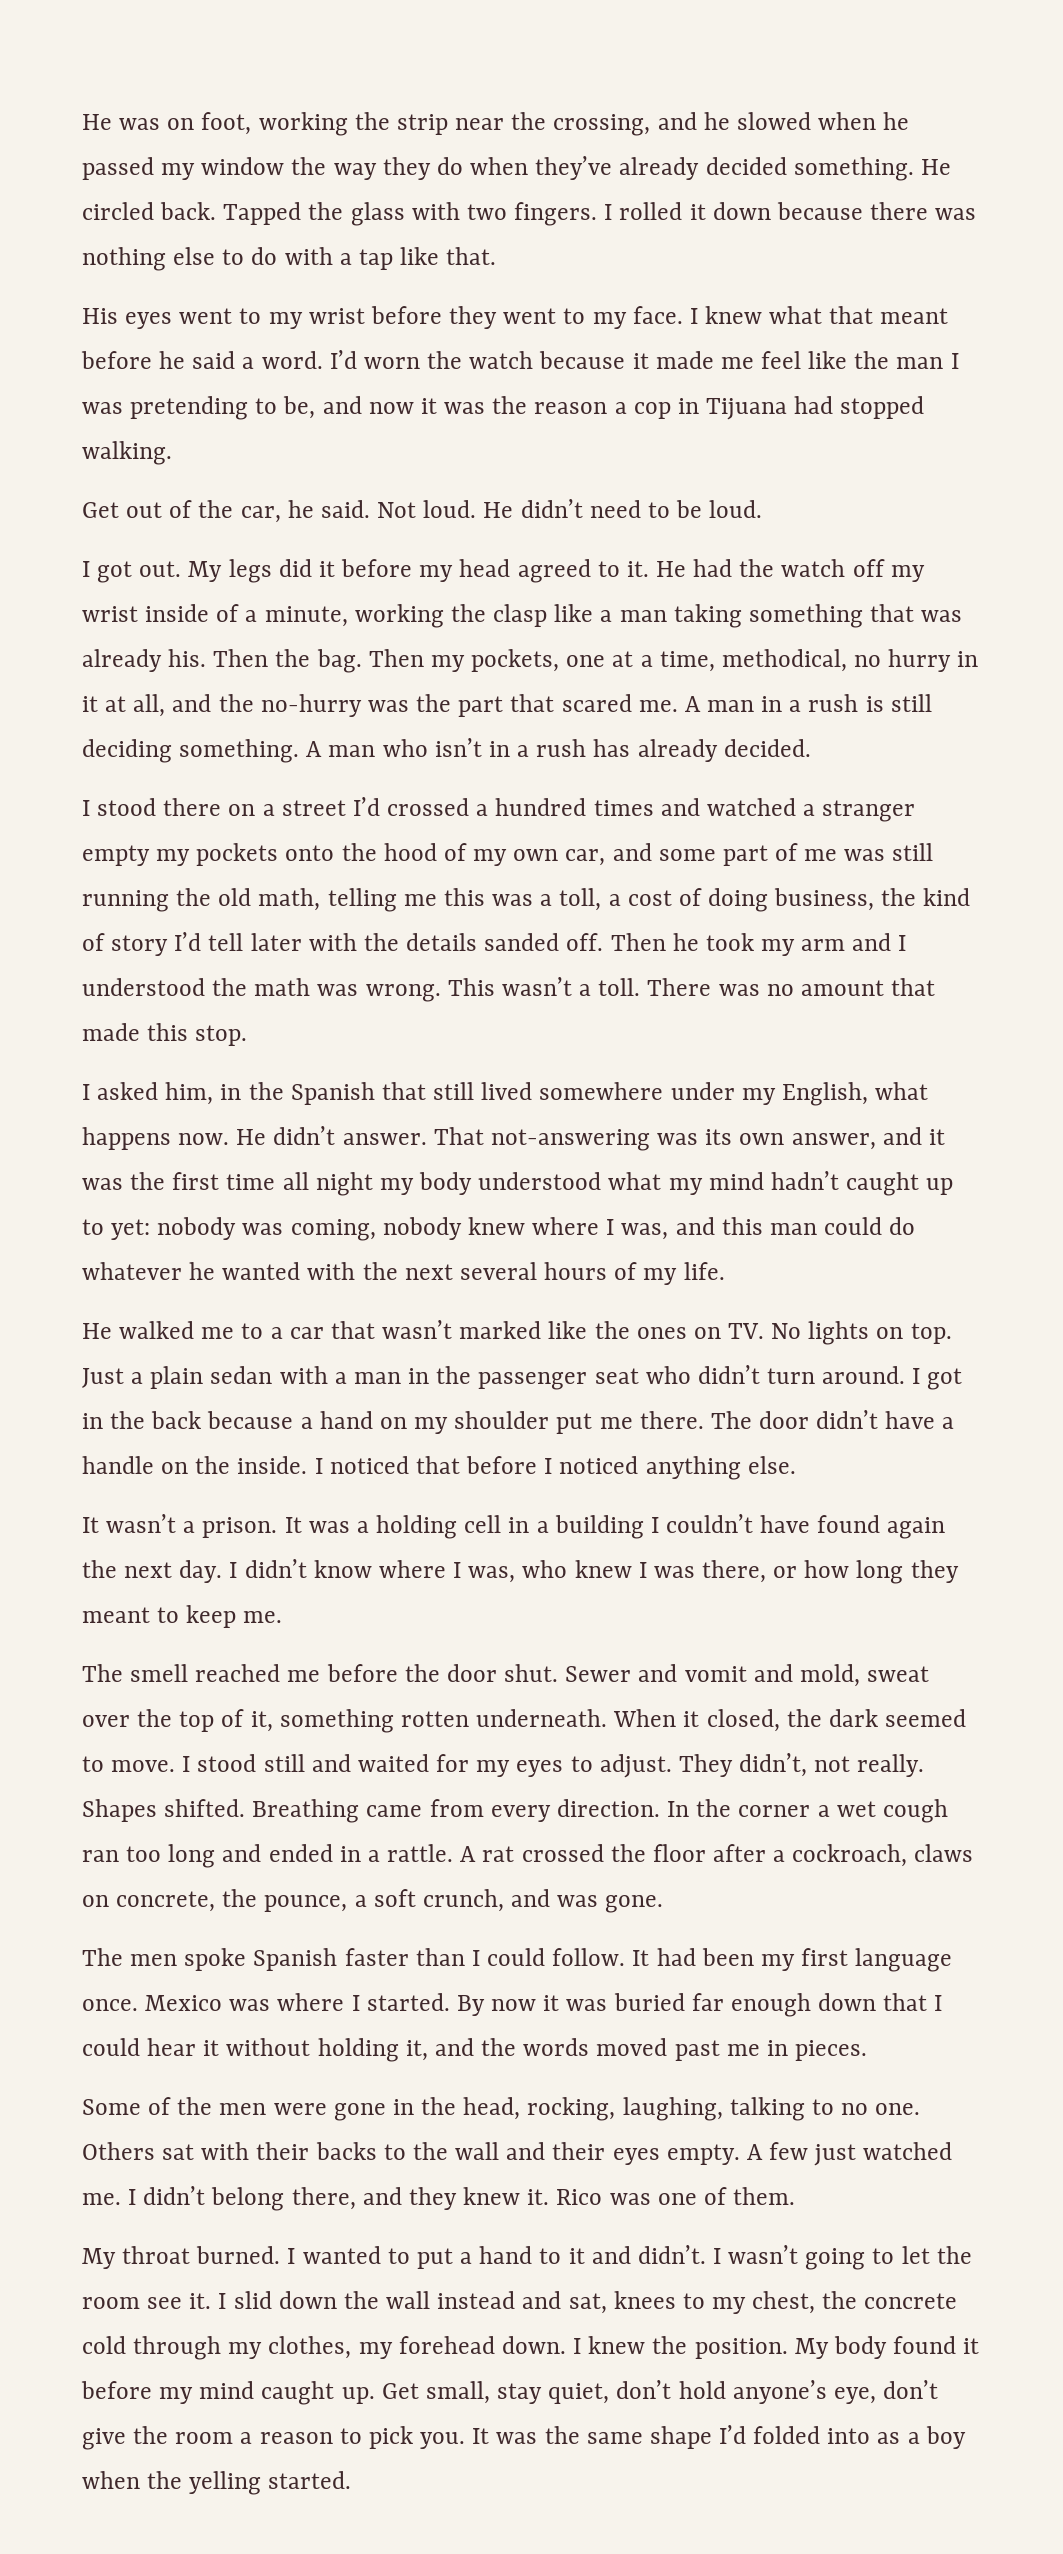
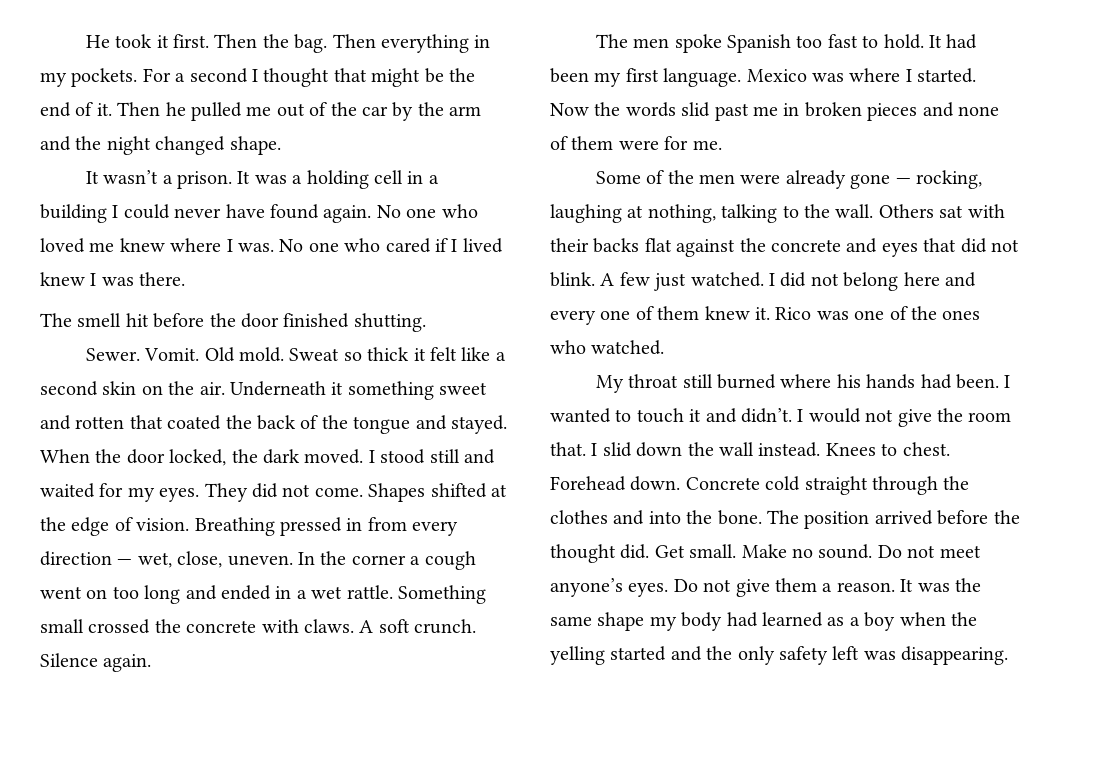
[82,112,910,136] [82,156,951,181] [82,202,977,226] [82,247,497,271] [82,306,949,329] [81,350,959,369] [82,396,925,420] [82,441,172,465] [82,499,763,523] [82,559,925,583] [82,604,963,628] [82,649,979,673] [82,694,932,717] [82,738,811,763] [82,797,916,822] [82,843,934,866] [82,888,971,912] [82,932,907,956] [82,977,936,1002] [82,1023,248,1046] [82,1082,929,1106] [82,1126,945,1151] [82,1171,954,1196] [82,1217,916,1241] [82,1262,725,1285] [82,1320,952,1345] [82,1365,963,1390] [82,1410,955,1434] [82,1456,796,1480] He was on foot, working the strip near the crossing, and he slowed when he passed my window the way they do when they’ve already decided something. He circled back. Tapped the glass with two fingers. I rolled it down because there was nothing else to do with a tap like that. // His eyes went to my wrist before they went to my face. I knew what that meant before he said a word. I’d worn the watch because it made me feel like the man I was pretending to be, and now it was the reason a cop in Tijuana had stopped walking. // Get out of the car, he said. Not loud. He didn’t need to be loud. // I got out. My legs did it before my head agreed to it. He had the watch off my wrist inside of a minute, working the clasp like a man taking something that was already his. Then the bag. Then my pockets, one at a time, methodical, no hurry in it at all, and the no-hurry was the part that scared me. A man in a rush is still deciding something. A man who isn’t in a rush has already decided. // I stood there on a street I’d crossed a hundred times and watched a stranger empty my pockets onto the hood of my own car, and some part of me was still running the old math, telling me this was a toll, a cost of doing business, the kind of story I’d tell later with the details sanded off. Then he took my arm and I understood the math was wrong. This wasn’t a toll. There was no amount that made this stop. // I asked him, in the Spanish that still lived somewhere under my English, what happens now. He didn’t answer. That not-answering was its own answer, and it was the first time all night my body understood what my mind hadn’t caught up to yet: nobody was coming, nobody knew where I was, and this man could do whatever he wanted with the next several hours of my life. // He walked me to a car that wasn’t marked like the ones on TV. No lights on top. Just a plain sedan with a man in the passenger seat who didn’t turn around. I got in the back because a hand on my shoulder put me there. The door didn’t have a handle on the inside. I noticed that before I noticed anything else. -> [85,34,491,53] [40,68,475,87] [40,102,482,121] [40,136,281,155] He took it first. Then the bag. Then everything in my pockets. For a second I thought that might be the end of it. Then he pulled me out of the car by the arm and the night changed shape.
[666,1514,946,1539] [82,1559,959,1584] [82,1605,283,1628] couldn’t have found again the next day. I didn’t know where I was, who knew I was there, or how long they meant to keep me. -> [123,204,478,223] [40,238,503,253] [40,272,186,286] could never have found again. No one who loved me knew where I was. No one who cared if I lived knew I was there.
[195,1664,321,1682] reached me -> [125,313,149,327] hit
[504,1664,930,1687] [82,1709,967,1733] [82,1756,176,1772] shut. Sewer and vomit and mold, sweat over the top of it, something rotten underneath. When it closed, the dark seemed to move. -> [283,313,426,332] [85,347,506,362] [40,381,488,400] [40,415,507,434] [40,449,364,466] finished shutting. // Sewer. Vomit. Old mold. Sweat so thick it felt like a second skin on the air. Underneath it something sweet and rotten that coated the back of the tongue and stayed. When the door locked, the dark moved.
[516,1753,925,1778] [82,1799,660,1823] eyes to adjust. They didn’t, not really. Shapes shifted. Breathing came from every direction. -> [159,483,507,502] [40,517,459,536] [40,551,293,568] eyes. They did not come. Shapes shifted at the edge of vision. Breathing pressed in from every direction — wet, close, uneven.
[836,1799,948,1823] [82,1850,119,1862] wet cough ran -> [424,551,476,570] [40,586,108,599] cough went on
[387,1844,974,1867] [82,1889,664,1913] rattle. A rat crossed the floor after a cockroach, claws on concrete, the pounce, a soft crunch, and was gone. -> [311,585,486,604] [40,619,477,634] [40,653,152,672] wet rattle. Something small crossed the concrete with claws. A soft crunch. Silence again.
[344,1948,626,1966] faster than I could follow. -> [796,34,924,49] too fast to hold.
[855,1948,953,1972] [82,1999,138,2011] language once. -> [663,68,742,87] language.
[456,1993,943,2017] [82,2038,474,2062] By now it was buried far enough down that I could hear it without holding it, and -> [550,103,589,116] Now
[596,2038,668,2056] moved -> [681,102,711,117] slid
[795,2040,868,2061] pieces. -> [804,102,999,121] [550,136,722,150] broken pieces and none of them were for me.
[333,2097,921,2121] gone in the head, rocking, laughing, talking to no one. -> [785,170,982,189] [550,204,874,223] already gone — rocking, laughing at nothing, talking to the wall.
[383,2142,953,2166] [82,2186,457,2211] to the wall and their eyes empty. A few just watched me. I didn’t belong there, and they -> [644,238,1019,257] [550,272,976,291] [550,306,700,325] flat against the concrete and eyes that did not blink. A few just watched. I did not belong here and every one of them
[733,2187,796,2205] [82,2245,972,2270] [82,2293,212,2309] them. // My throat burned. I wanted to put a hand to it and didn’t. I wasn’t going to let the room see it. -> [911,306,981,320] [550,340,665,355] [595,374,1011,393] [550,408,1012,427] [550,442,586,456] the ones who watched. // My throat still burned where his hands had been. I wanted to touch it and didn’t. I would not give the room that.
[437,2291,958,2314] [82,2336,980,2360] [81,2380,939,2405] [82,2426,466,2450] instead and sat, knees to my chest, the concrete cold through my clothes, my forehead down. I knew the position. My body found it before my mind caught up. Get small, stay quiet, don’t hold anyone’s eye, don’t give the room a reason to pick you. -> [758,442,950,457] [550,476,970,495] [550,510,1020,529] [550,544,981,563] [550,578,895,597] instead. Knees to chest. Forehead down. Concrete cold straight through the clothes and into the bone. The position arrived before the thought did. Get small. Make no sound. Do not meet anyone’s eyes. Do not give them a reason.
[719,2425,871,2444] I’d folded into -> [649,612,823,631] my body had learned
[268,2471,352,2489] started. -> [610,646,1009,665] started and the only safety left was disappearing.

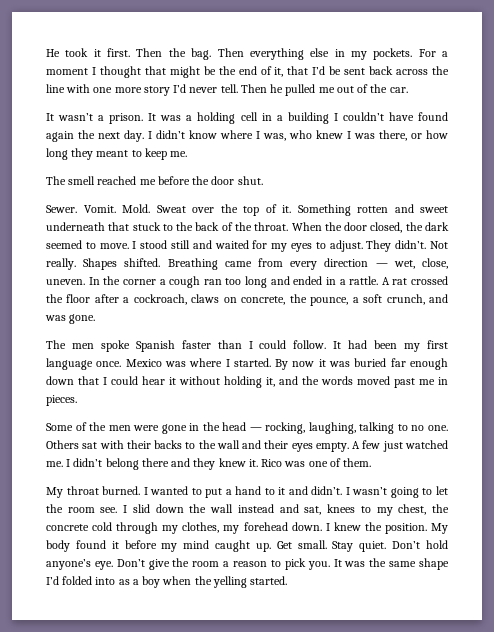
(469, 43) none -> [310,48,330,57] else
[189,68,248,83] second -> [46,68,88,75] moment
[96,103,112,116] it. -> [274,66,449,77] [46,84,238,96] it, that I’d be sent back across the line with one more story I’d never tell.
[362,102,482,121] [40,136,281,155] car by the arm and the night changed shape. -> [389,87,408,93] car.
[123,204,478,223] [40,238,503,253] [40,272,186,286] could never have found again. No one who loved me knew where I was. No one who cared if I lived knew I was there. -> [342,112,448,121] [46,130,448,142] [46,148,188,160] couldn’t have found again the next day. I didn’t know where I was, who knew I was there, or how long they meant to keep me.
[125,313,149,327] hit -> [97,176,156,185] reached me
[283,313,426,332] finished shutting. -> [237,176,263,185] shut.
[204,347,506,362] [40,381,488,400] [40,415,222,430] Old mold. Sweat so thick it felt like a second skin on the air. Underneath it something sweet and rotten that coated -> [122,204,448,216] [46,222,173,231] Mold. Sweat over the top of it. Something rotten and sweet underneath that stuck to
[353,415,507,434] tongue and stayed. -> [254,222,289,231] throat.
[169,449,227,466] locked, -> [370,222,403,233] closed,
[304,449,364,464] moved. -> [46,240,129,249] seemed to move.
[159,483,507,502] [40,517,363,536] eyes. They did not come. Shapes shifted at the edge of vision. Breathing pressed in -> [291,240,449,252] [46,258,252,270] eyes to adjust. They didn’t. Not really. Shapes shifted. Breathing came
[40,586,108,599] went on -> [203,279,222,285] ran
[311,585,486,604] [40,619,477,634] [40,653,152,672] wet rattle. Something small crossed the concrete with claws. A soft crunch. Silence again. -> [349,276,448,285] [46,294,448,306] [45,314,96,324] rattle. A rat crossed the floor after a cockroach, claws on concrete, the pounce, a soft crunch, and was gone.
[796,34,924,49] too fast to hold. -> [181,340,327,349] faster than I could follow.
[663,68,742,87] language. -> [46,358,122,370] language once.
[550,103,589,116] Now -> [275,358,449,370] [46,376,298,388] By now it was buried far enough down that I could hear it without holding it, and
[681,102,711,117] slid -> [357,376,390,385] moved
[804,102,999,121] [550,136,722,150] broken pieces and none of them were for me. -> [46,395,77,406] pieces.
[785,170,982,189] [550,204,874,223] already gone — rocking, laughing at nothing, talking to the wall. -> [161,422,449,434] gone in the head — rocking, laughing, talking to no one.
[644,238,1019,257] [550,272,976,291] [550,306,700,325] flat against the concrete and eyes that did not blink. A few just watched. I did not belong here and every one of them -> [185,440,448,452] [46,458,216,470] to the wall and their eyes empty. A few just watched me. I didn’t belong there and they
[911,306,981,320] [550,340,665,355] [595,374,1011,393] [550,408,1012,427] [550,442,586,456] the ones who watched. // My throat still burned where his hands had been. I wanted to touch it and didn’t. I would not give the room that. -> [343,458,372,467] [46,486,448,498] [46,504,118,513] them. // My throat burned. I wanted to put a hand to it and didn’t. I wasn’t going to let the room see.
[758,442,950,457] [550,476,970,495] [550,510,1020,529] [550,544,981,563] [550,578,895,597] instead. Knees to chest. Forehead down. Concrete cold straight through the clothes and into the bone. The position arrived before the thought did. Get small. Make no sound. Do not meet anyone’s eyes. Do not give them a reason. -> [237,504,450,516] [46,522,448,534] [46,540,448,552] [46,558,330,570] instead and sat, knees to my chest, the concrete cold through my clothes, my forehead down. I knew the position. My body found it before my mind caught up. Get small. Stay quiet. Don’t hold anyone’s eye. Don’t give the room a reason to pick you.
[649,612,823,631] my body had learned -> [46,576,116,585] I’d folded into
[610,646,1009,665] started and the only safety left was disappearing. -> [250,576,288,585] started.

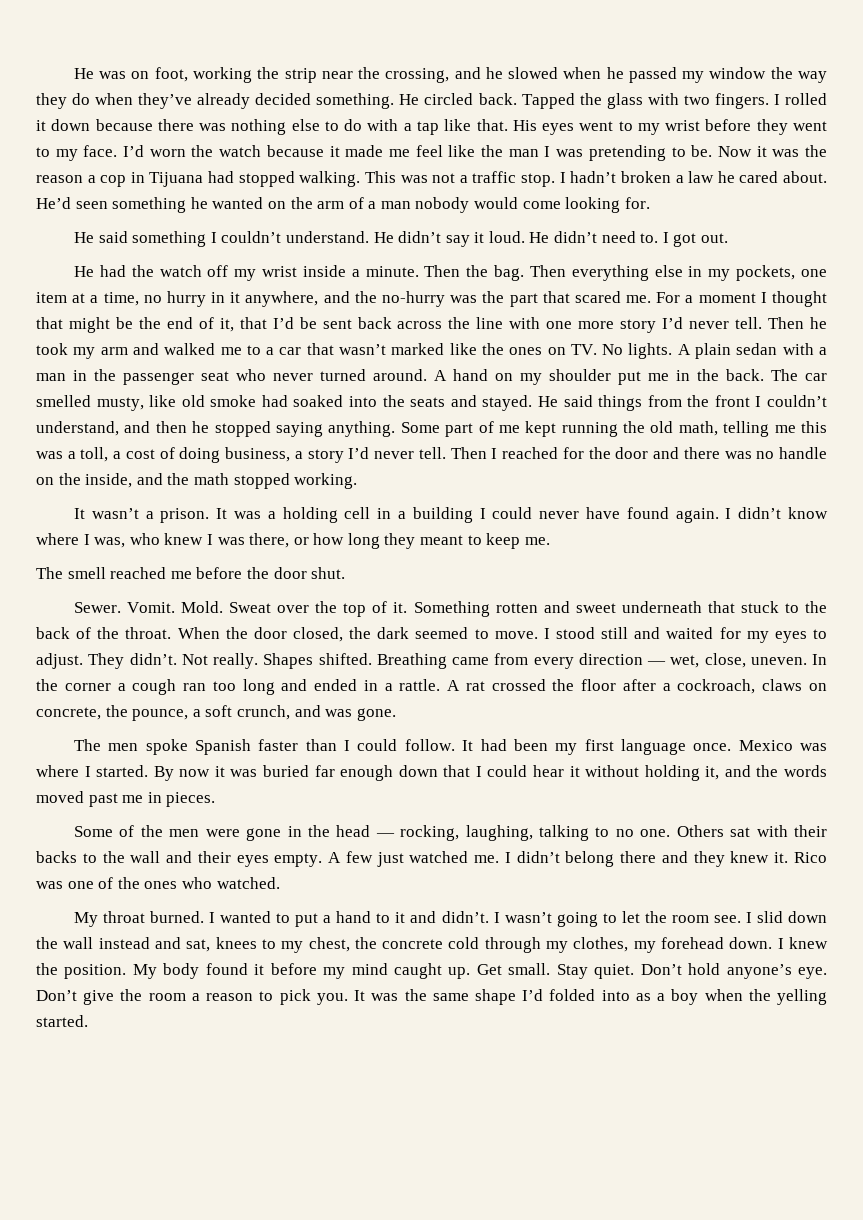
[46,48,131,57] He took it first. -> [73,67,828,83] [36,93,827,109] [36,119,827,135] [36,145,827,161] [36,171,827,187] [36,197,650,213] [73,231,728,247] [73,265,419,281] He was on foot, working the strip near the crossing, and he slowed when he passed my window the way they do when they’ve already decided something. He circled back. Tapped the glass with two fingers. I rolled it down because there was nothing else to do with a tap like that. His eyes went to my wrist before they went to my face. I’d worn the watch because it made me feel like the man I was pretending to be. Now it was the reason a cop in Tijuana had stopped walking. This was not a traffic stop. I hadn’t broken a law he cared about. He’d seen something he wanted on the arm of a man nobody would come looking for. // He said something I couldn’t understand. He didn’t say it loud. He didn’t need to. I got out. // He had the watch off my wrist inside a minute.
[373,48,413,60] pockets. -> [736,265,828,281] [36,291,652,307] pockets, one item at a time, no hurry in it anywhere, and the no-hurry was the part that scared me.
[285,84,408,96] pulled me out of the car. -> [36,343,828,359] [36,369,827,385] [36,395,827,411] [36,421,828,437] [36,447,828,463] [36,473,358,489] took my arm and walked me to a car that wasn’t marked like the ones on TV. No lights. A plain sedan with a man in the passenger seat who never turned around. A hand on my shoulder put me in the back. The car smelled musty, like old smoke had soaked into the seats and stayed. He said things from the front I couldn’t understand, and then he stopped saying anything. Some part of me kept running the old math, telling me this was a toll, a cost of doing business, a story I’d never tell. Then I reached for the door and there was no handle on the inside, and the math stopped working.
[342,112,448,121] [46,130,144,142] couldn’t have found again the next day. -> [492,507,719,523] could never have found again.
[343,458,372,467] them. -> [117,877,280,889] the ones who watched.

